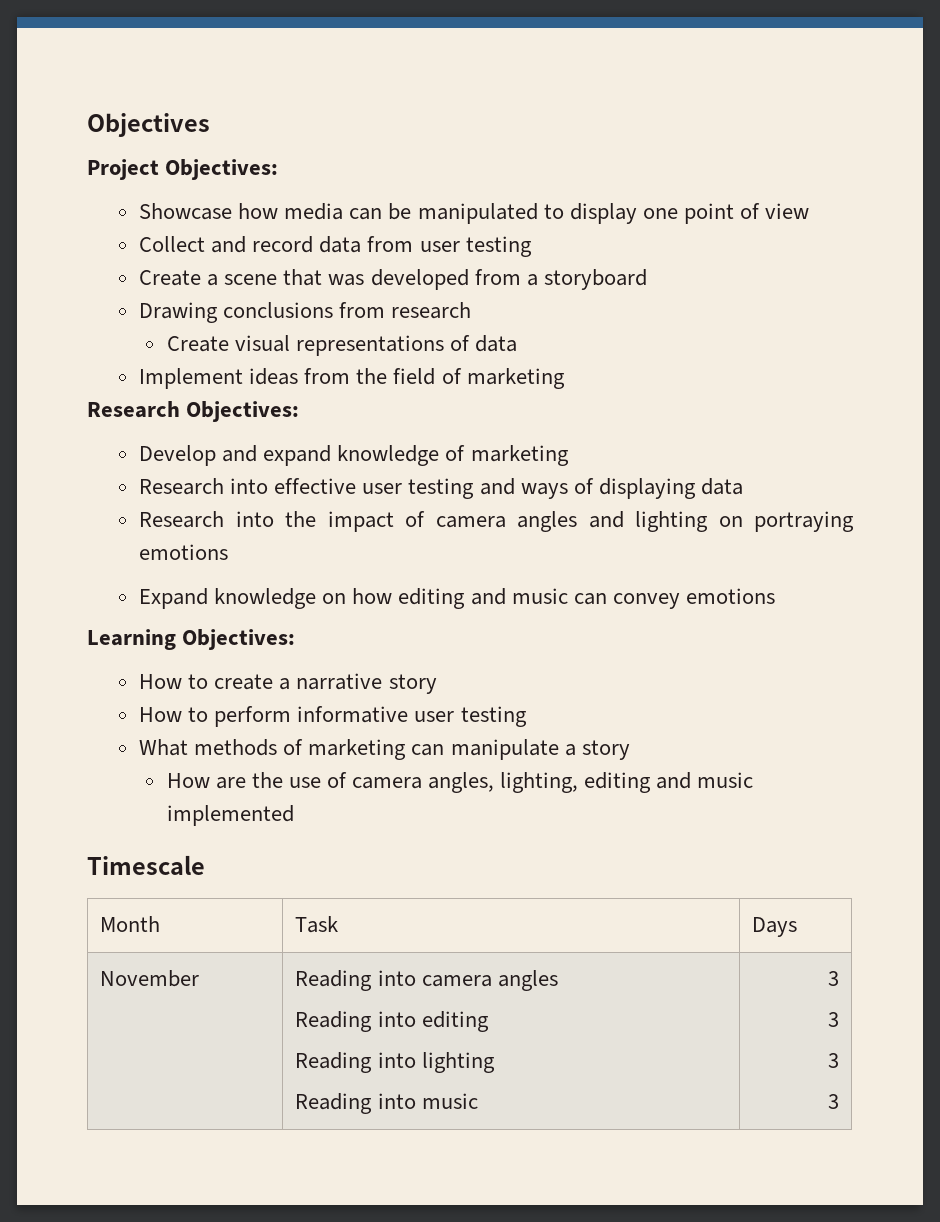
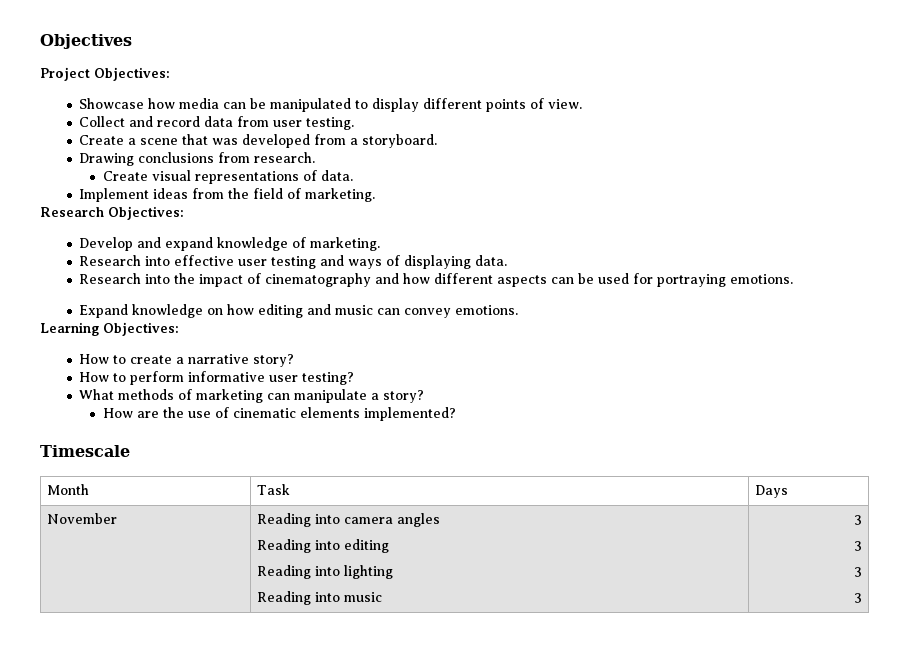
[642,203,809,224] one point of view -> [423,98,583,112] different points of view.
[465,236,532,257] testing -> [306,117,355,130] testing.
[543,269,647,290] storyboard -> [362,134,438,148] storyboard.
[391,302,472,319] research -> [254,152,316,163] research.
[474,335,517,352] data -> [320,170,353,181] data.
[466,368,565,389] marketing -> [305,188,376,202] marketing.
[470,445,569,466] marketing -> [310,237,381,251] marketing.
[700,478,743,495] data -> [475,255,508,266] data.
[435,511,854,532] [139,544,229,560] camera angles and lighting on portraying emotions -> [265,273,794,287] cinematography and how different aspects can be used for portraying emotions.
[685,588,775,604] emotions -> [455,305,519,315] emotions.
[388,674,437,694] story -> [253,354,295,367] story?
[460,706,527,727] testing -> [302,372,355,385] testing?
[581,740,630,760] story -> [383,390,425,403] story?
[351,772,754,793] [166,805,294,826] camera angles, lighting, editing and music implemented -> [232,407,456,421] cinematic elements implemented?

